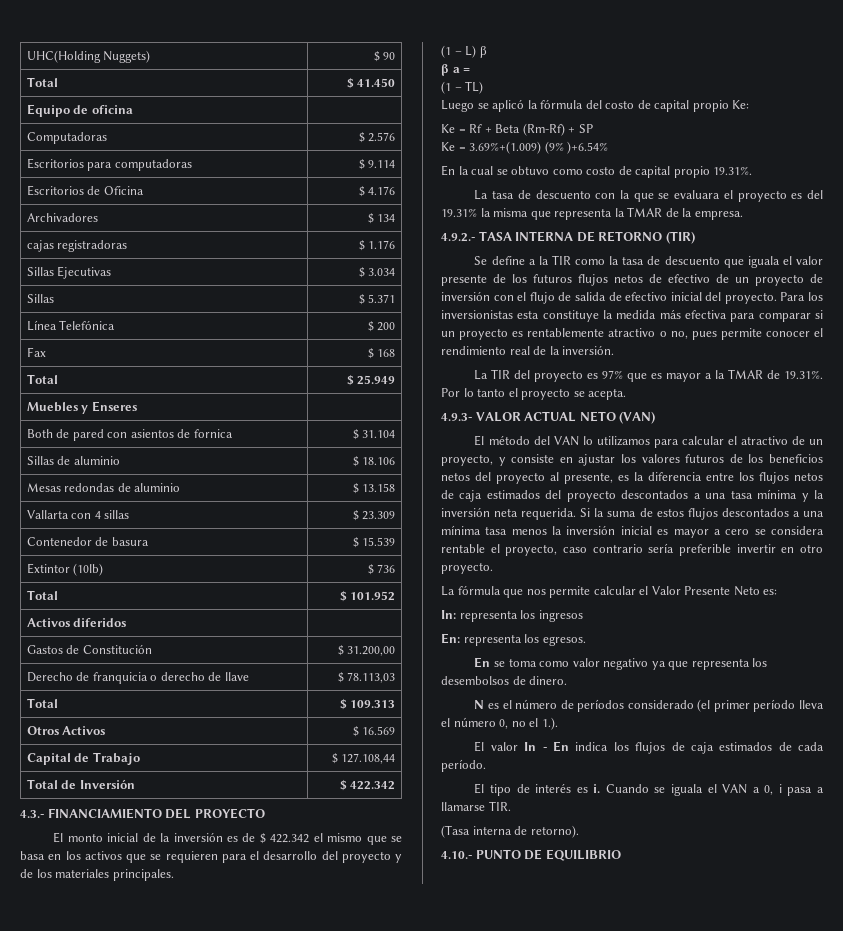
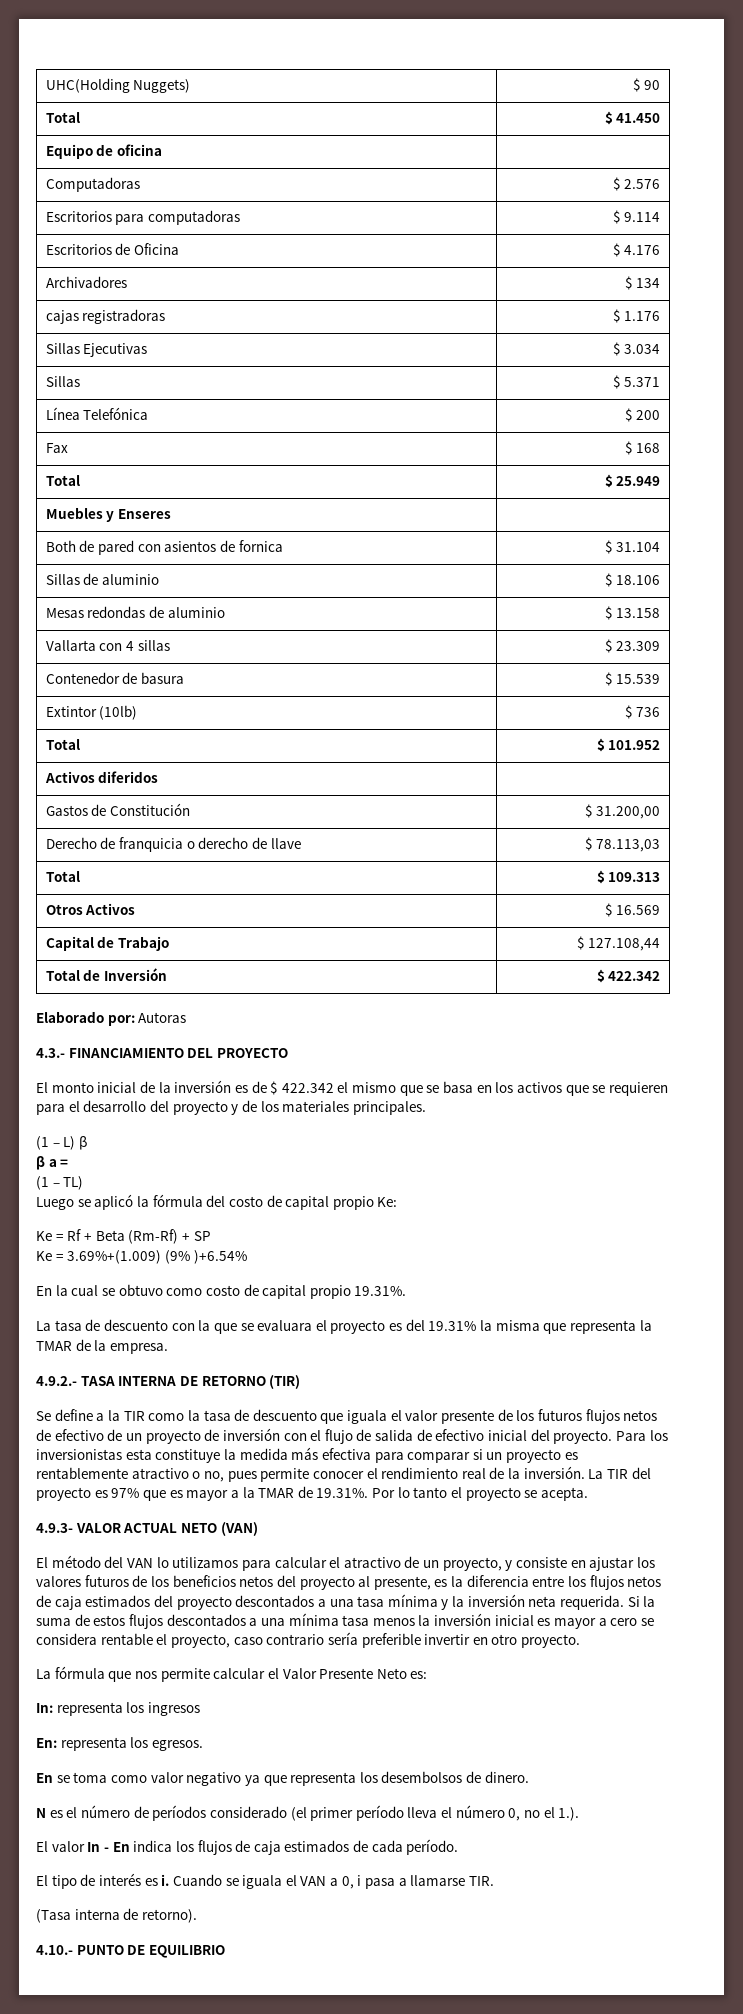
(396, 785) none -> [36,1011,187,1026] // Elaborado por: Autoras
(615, 350) // -> (585, 1472) none

